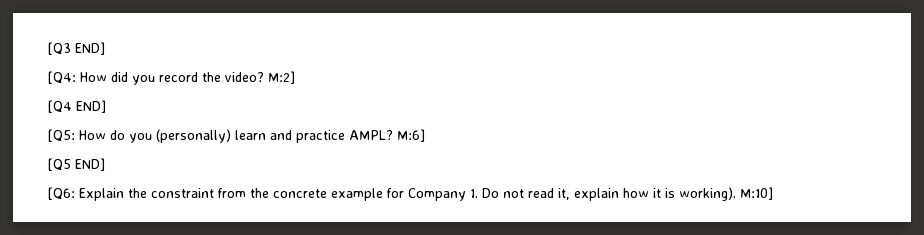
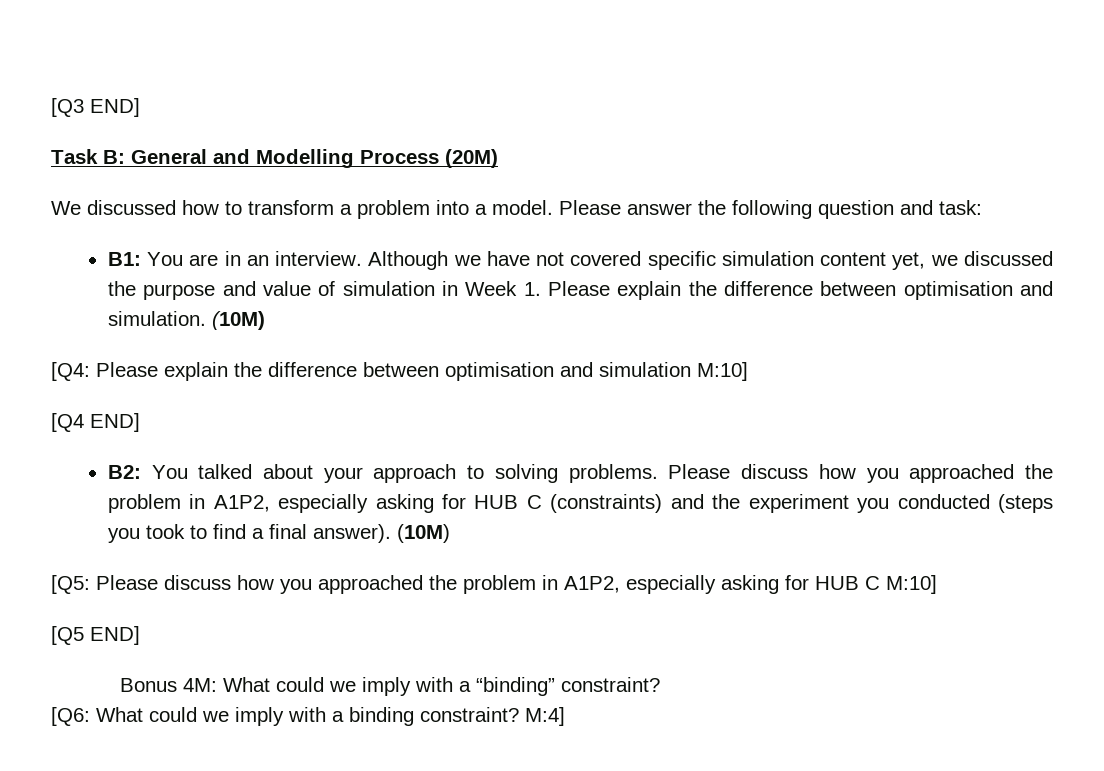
[48,71,295,85] [48,100,106,113] [48,129,425,143] [48,158,105,171] [48,187,773,201] [Q4: How did you record the video? M:2] // [Q4 END] // [Q5: How do you (personally) learn and practice AMPL? M:6] // [Q5 END] // [Q6: Explain the constraint from the concrete example for Company 1. Do not read it, explain how it is working). M:10] -> [51,149,498,168] [51,200,982,219] [107,251,1053,270] [107,281,1053,300] [107,311,265,330] [51,362,748,381] [51,413,140,432] [107,464,1053,483] [107,494,1054,513] [107,524,450,543] [51,575,937,594] [51,626,140,645] [119,677,660,696] [51,707,565,726] Task B: General and Modelling Process (20M) // We discussed how to transform a problem into a model. Please answer the following question and task: // B1: You are in an interview. Although we have not covered specific simulation content yet, we discussed the purpose and value of simulation in Week 1. Please explain the difference between optimisation and simulation. (10M) // [Q4: Please explain the difference between optimisation and simulation M:10] // [Q4 END] // B2: You talked about your approach to solving problems. Please discuss how you approached the problem in A1P2, especially asking for HUB C (constraints) and the experiment you conducted (steps you took to find a final answer). (10M) // [Q5: Please discuss how you approached the problem in A1P2, especially asking for HUB C M:10] // [Q5 END] // Bonus 4M: What could we imply with a “binding” constraint? // [Q6: What could we imply with a binding constraint? M:4]

